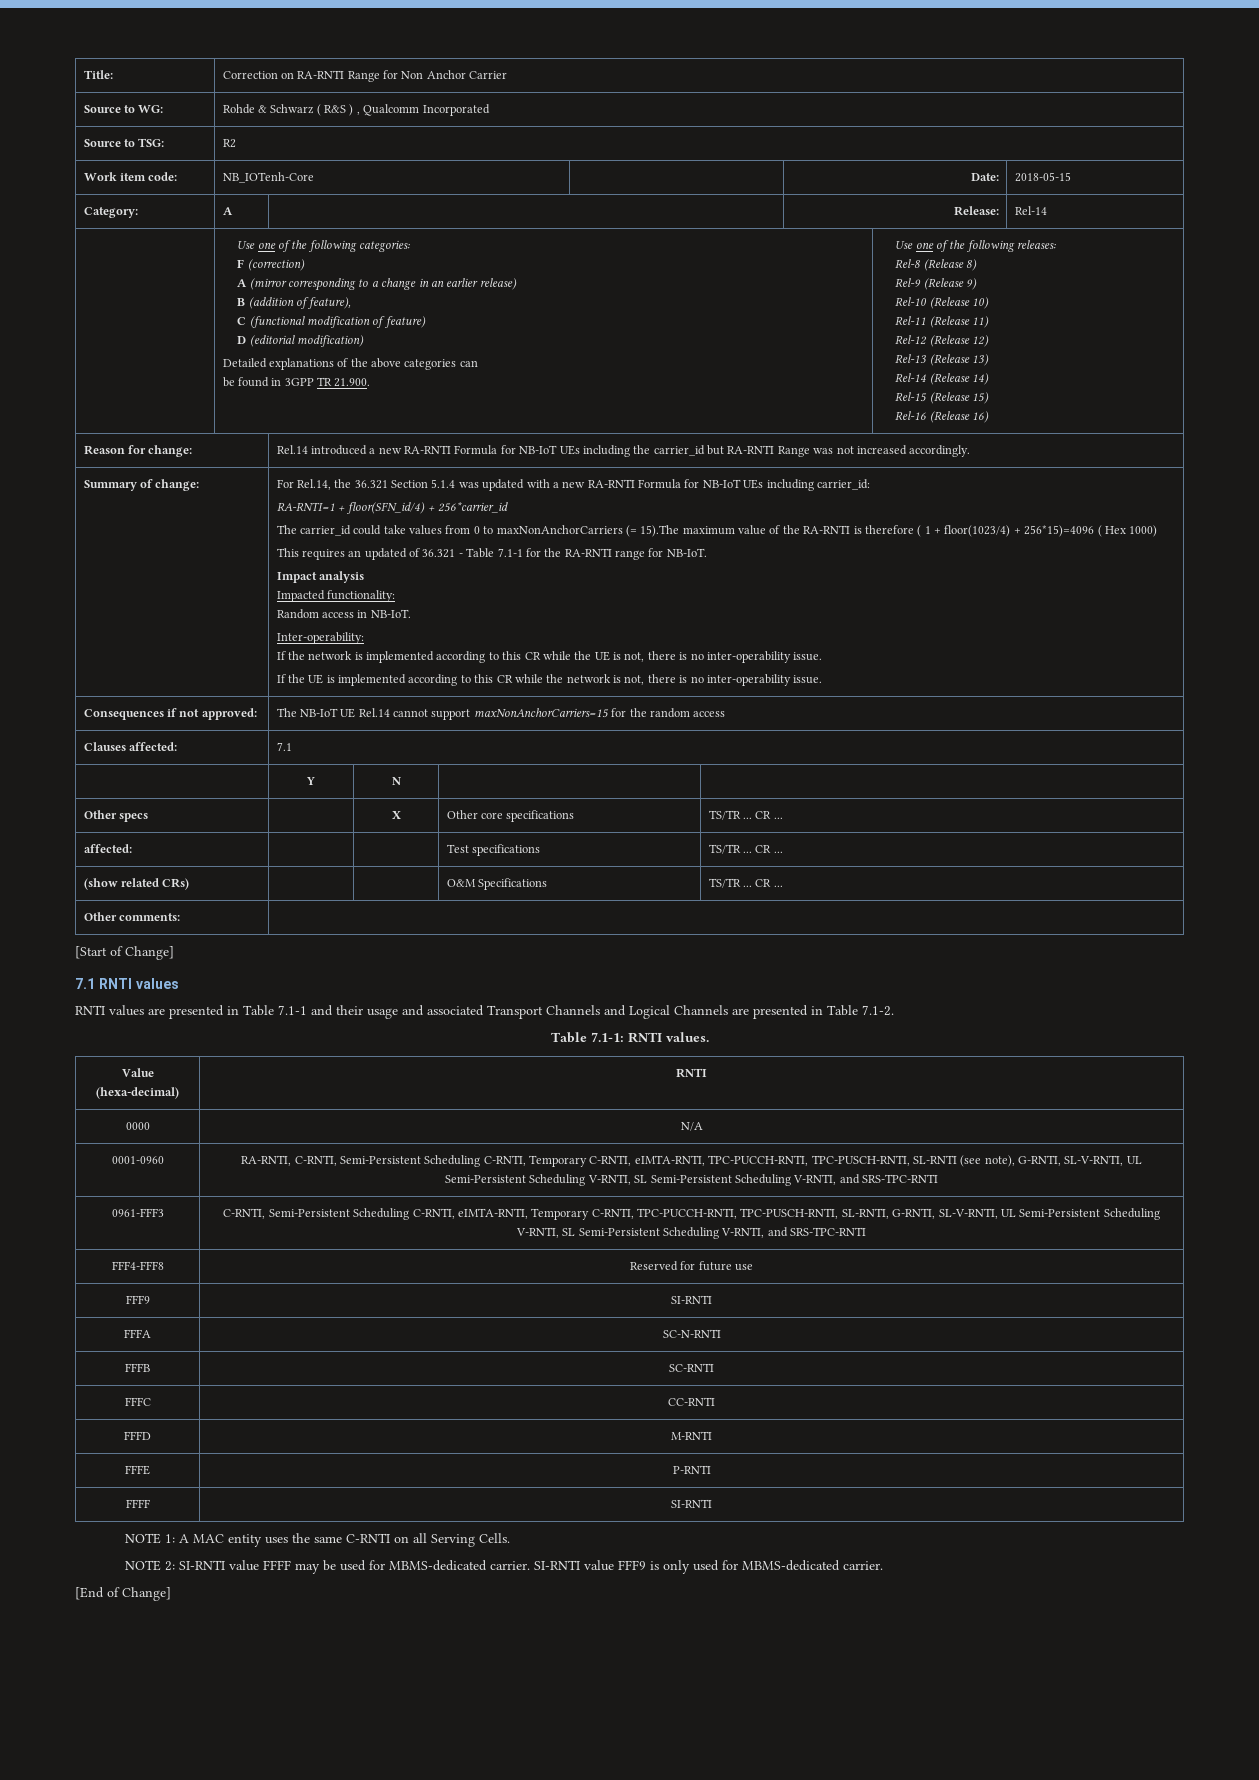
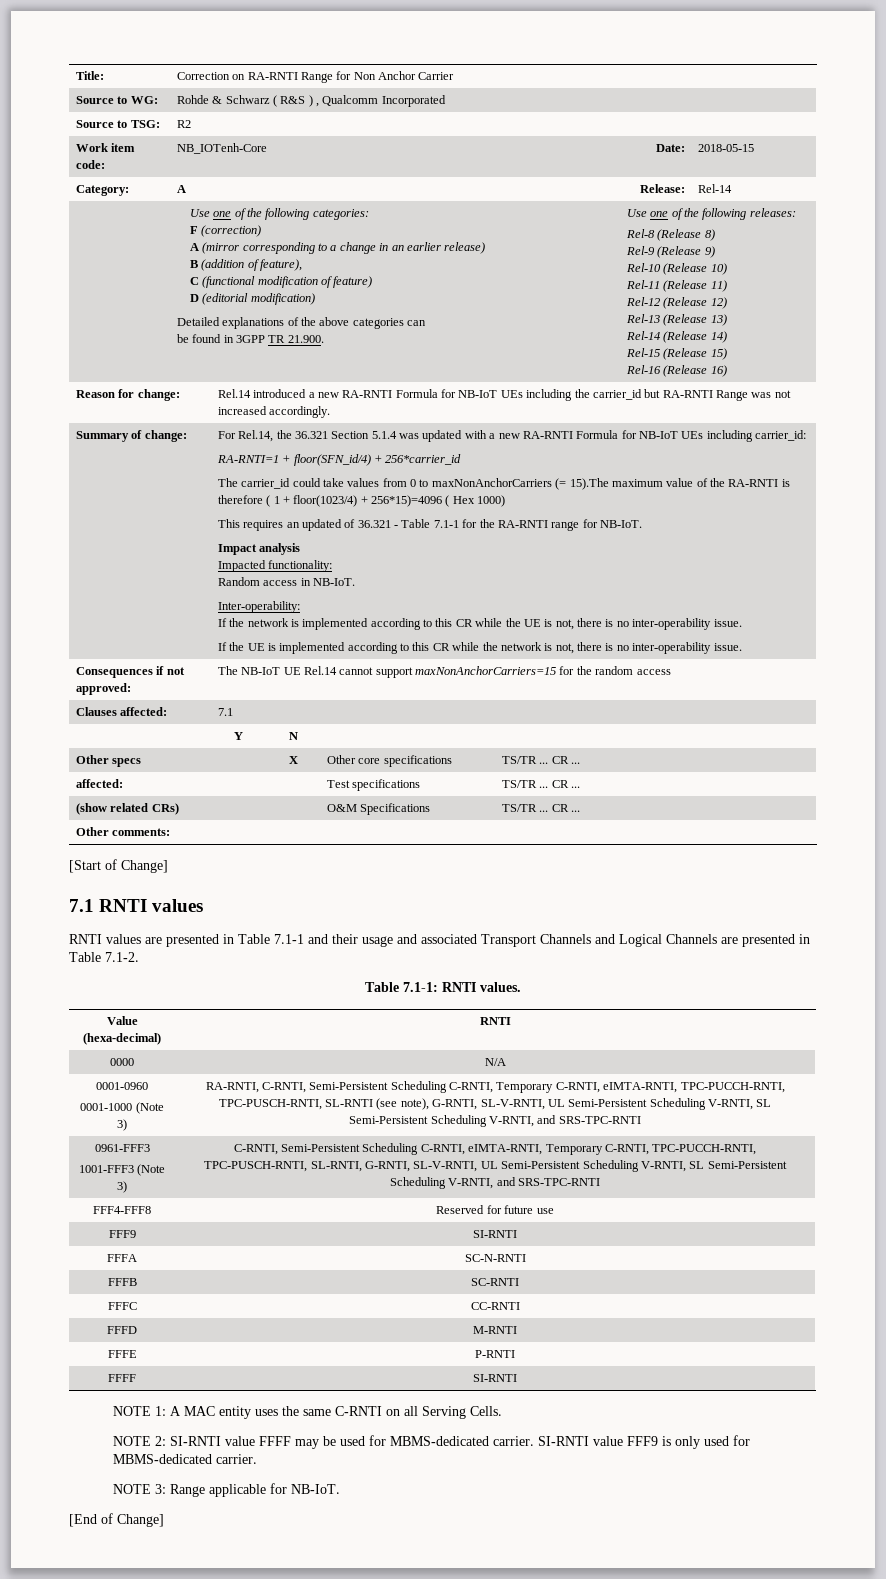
(164, 1160) none -> [80,1102,164,1114] [117,1119,127,1131] // 0001-1000 (Note 3)
(164, 1212) none -> [78,1164,166,1176] [117,1181,127,1193] // 1001-FFF3 (Note 3)
(883, 1565) none -> [112,1483,340,1497] // NOTE 3: Range applicable for NB-IoT.

